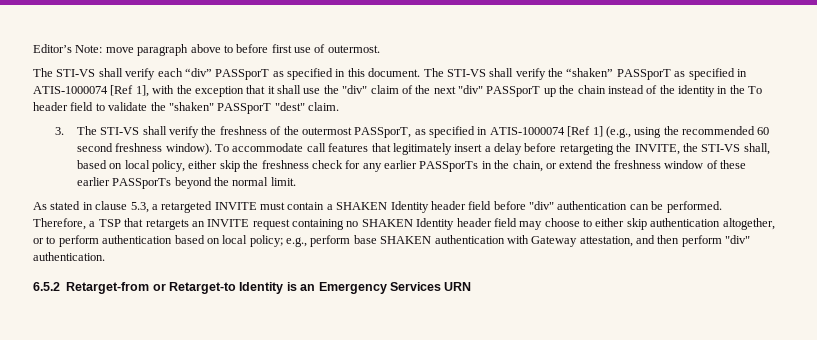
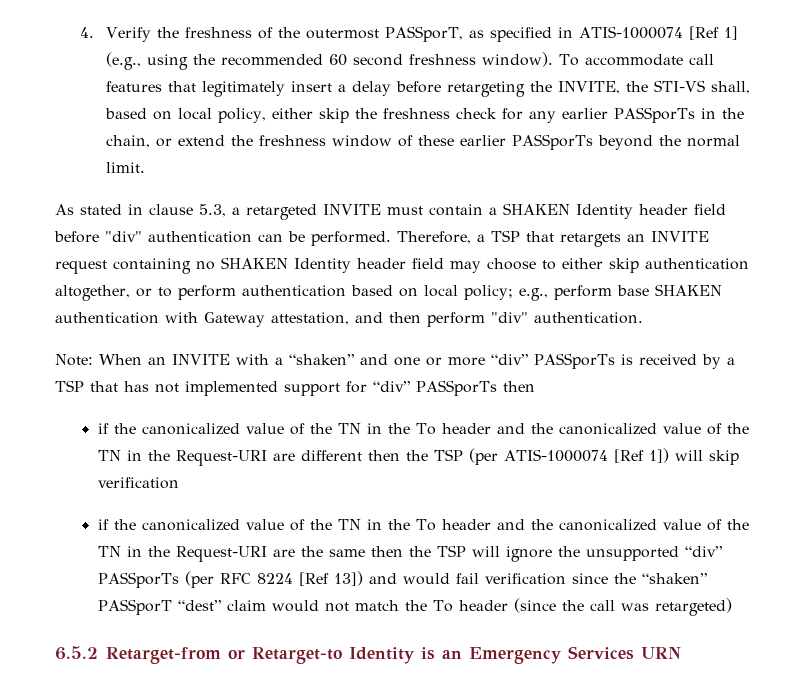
[33,44,380,56] [33,68,747,80] [33,85,763,97] [33,102,339,114] [54,126,200,138] Editor’s Note: move paragraph above to before first use of outermost. // The STI-VS shall verify each “div” PASSporT as specified in this document. The STI-VS shall verify the “shaken” PASSporT as specified in ATIS-1000074 [Ref 1], with the exception that it shall use the "div" claim of the next "div" PASSporT up the chain instead of the identity in the To header field to validate the "shaken" PASSporT "dest" claim. // 3. The STI-VS shall verify -> [80,27,151,42] 4. Verify
(105, 256) none -> [55,353,735,369] [55,380,535,396] [97,423,749,435] [97,448,739,466] [97,477,179,489] [97,519,749,531] [97,545,722,562] [97,571,707,588] [97,598,732,616] // Note: When an INVITE with a “shaken” and one or more “div” PASSporTs is received by a TSP that has not implemented support for “div” PASSporTs then // if the canonicalized value of the TN in the To header and the canonicalized value of the TN in the Request-URI are different then the TSP (per ATIS-1000074 [Ref 1]) will skip verification // if the canonicalized value of the TN in the To header and the canonicalized value of the TN in the Request-URI are the same then the TSP will ignore the unsupported “div” PASSporTs (per RFC 8224 [Ref 13]) and would fail verification since the “shaken” PASSporT “dest” claim would not match the To header (since the call was retargeted)

